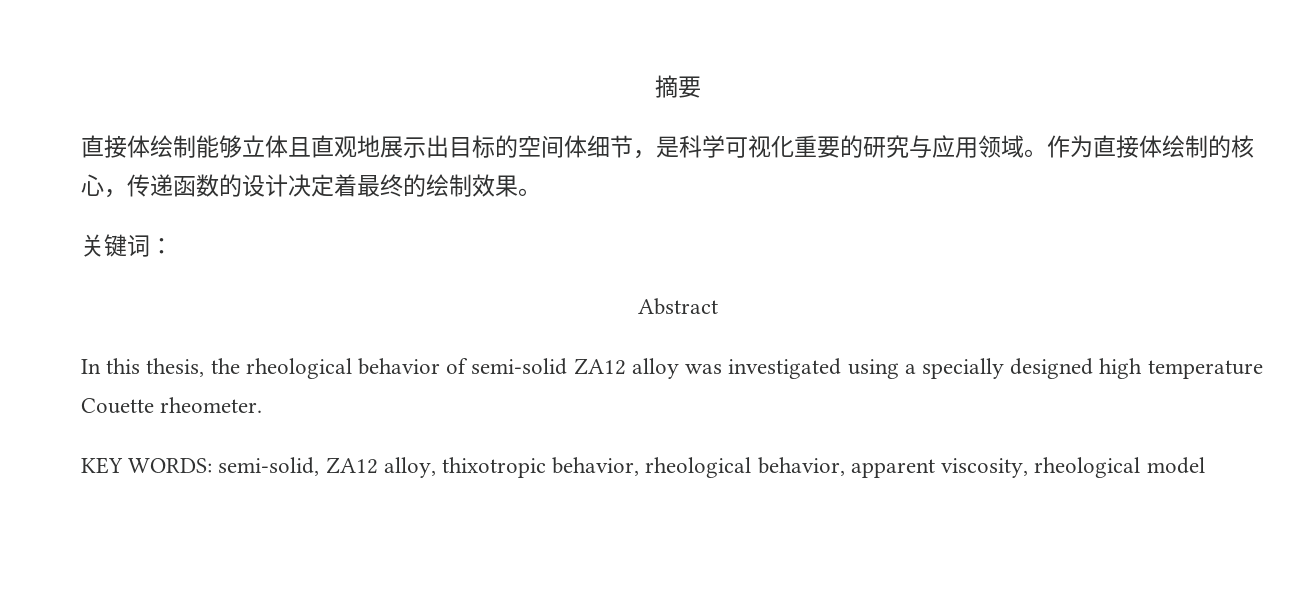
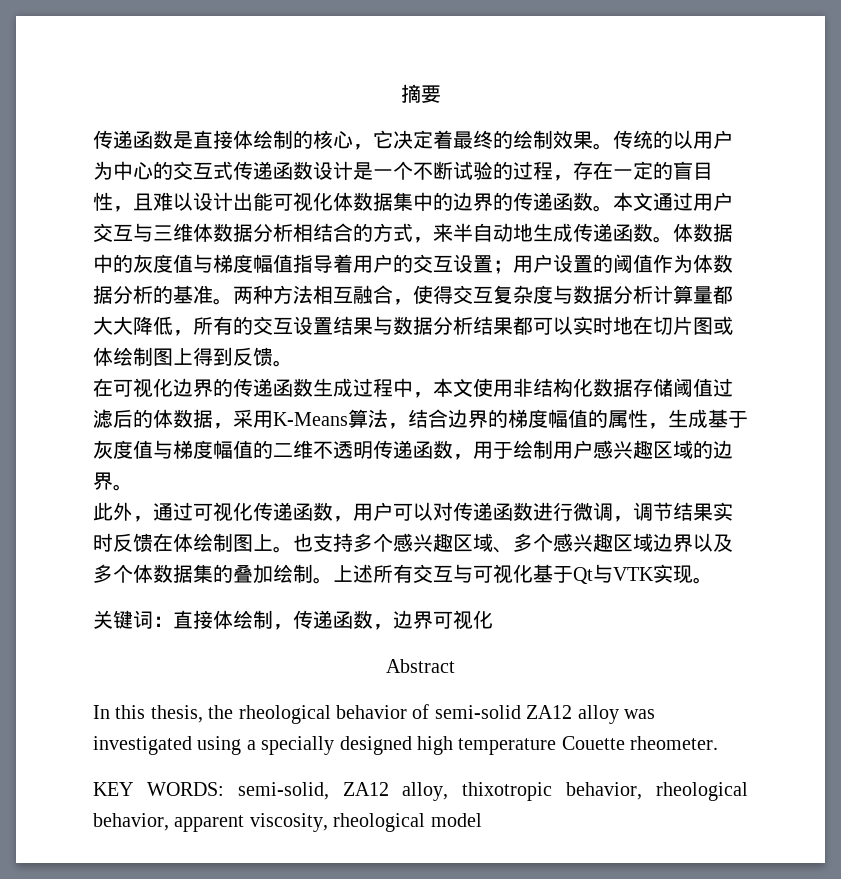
[81,135,1093,159] 直接体绘制能够立体且直观地展示出目标的空间体细节，是科学可视化重要的研究与应用领域。作为 -> [93,130,193,149] 传递函数是
[127,174,288,197] 传递函数的设计 -> [373,130,393,149] 它
[81,234,173,257] // 关键词： -> [613,130,733,149] [93,161,713,181] [93,192,733,212] [93,223,733,243] [93,254,733,274] [93,285,733,305] [93,316,733,336] [93,347,293,367] [93,378,733,398] [93,409,748,429] [93,440,733,460] [93,472,133,491] [93,502,733,522] [93,533,733,553] [93,564,713,584] [93,610,493,630] 传统的以用户为中心的交互式传递函数设计是一个不断试验的过程，存在一定的盲目性，且难以设计出能可视化体数据集中的边界的传递函数。本文通过用户交互与三维体数据分析相结合的方式，来半自动地生成传递函数。体数据中的灰度值与梯度幅值指导着用户的交互设置；用户设置的阈值作为体数据分析的基准。两种方法相互融合，使得交互复杂度与数据分析计算量都大大降低，所有的交互设置结果与数据分析结果都可以实时地在切片图或体绘制图上得到反馈。 // 在可视化边界的传递函数生成过程中，本文使用非结构化数据存储阈值过滤后的体数据，采用K-Means算法，结合边界的梯度幅值的属性，生成基于灰度值与梯度幅值的二维不透明传递函数，用于绘制用户感兴趣区域的边界。 // 此外，通过可视化传递函数，用户可以对传递函数进行微调，调节结果实时反馈在体绘制图上。也支持多个感兴趣区域、多个感兴趣区域边界以及多个体数据集的叠加绘制。上述所有交互与可视化基于Qt与VTK实现。 // 关键词：直接体绘制，传递函数，边界可视化

